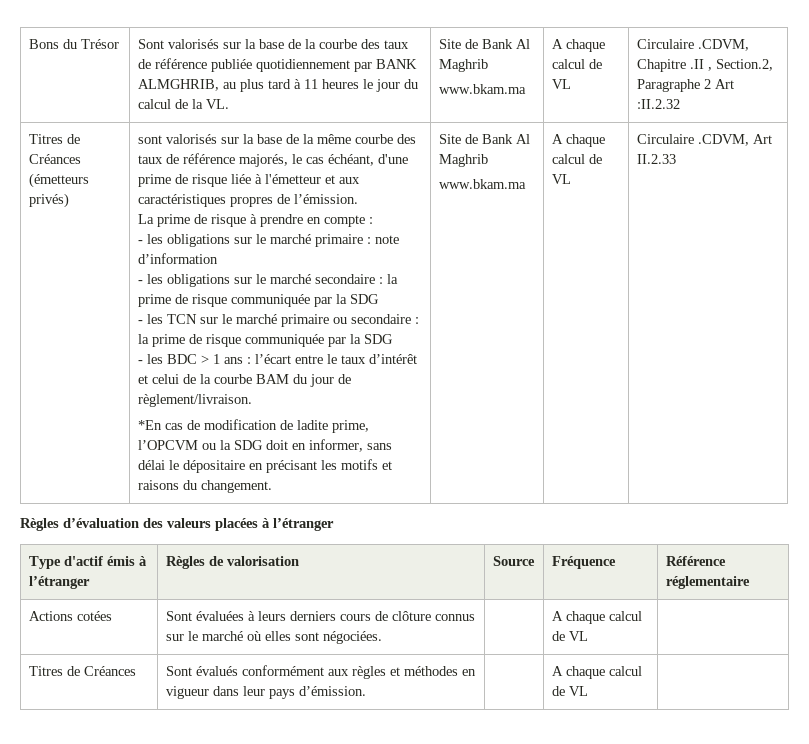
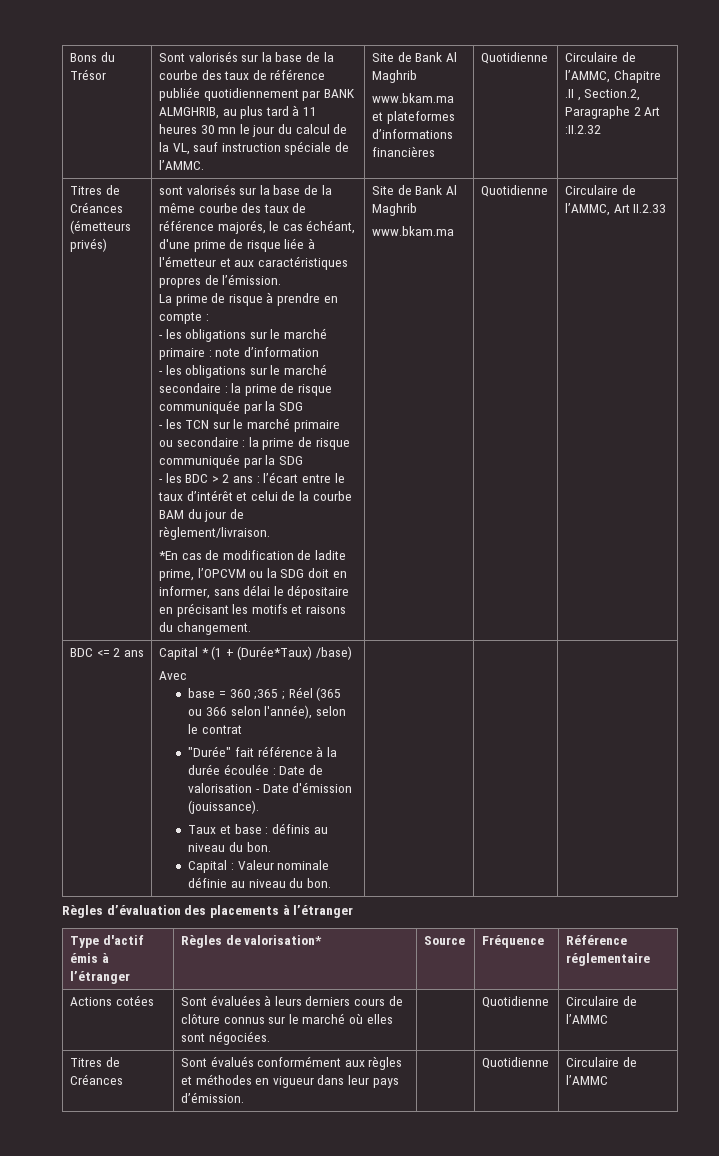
(359, 84) none -> [200,125,237,134] 30 mn
[205,99,229,109] [438,39,530,49] [438,59,488,72] [438,84,526,94] [551,39,605,52] [551,59,602,69] [551,79,571,89] [636,39,749,51] VL. | Site de Bank Al Maghrib // www.bkam.ma | A chaque calcul de VL | Circulaire .CDVM, -> [172,141,350,155] [158,160,204,170] [371,52,457,62] [371,70,417,83] [371,93,454,103] [371,111,455,124] [371,129,453,139] [371,146,435,157] [480,52,548,64] [564,52,636,62] [564,70,610,83] VL, sauf instruction spéciale de l’AMMC. | Site de Bank Al Maghrib // www.bkam.ma et plateformes d’informations financières | Quotidienne | Circulaire de l’AMMC,
[212,354,220,364] 1 -> [222,474,230,483] 2
[551,134,605,147] [551,154,602,164] [551,174,571,184] [636,134,749,146] A chaque calcul de VL | Circulaire .CDVM, -> [480,185,548,197] [564,185,636,195] [564,203,610,216] Quotidienne | Circulaire de l’AMMC,
(676, 159) none -> [69,648,144,657] [158,646,353,660] [158,671,187,680] [188,687,342,701] [188,705,346,719] [188,724,243,734] [188,746,337,757] [188,764,323,775] [188,782,353,793] [188,800,260,814] [188,823,328,834] [188,842,271,852] [188,860,330,873] [188,877,331,888] // BDC <= 2 ans | Capital * (1 + (Durée*Taux) /base) // Avec // base = 360 ;365 ; Réel (365 ou 366 selon l'année), selon le contrat // "Durée" fait référence à la durée écoulée : Date de valorisation - Date d'émission (jouissance). // Taux et base : définis au niveau du bon. // Capital : Valeur nominale définie au niveau du bon. | | |
[167,518,258,531] valeurs placées -> [209,905,279,918] placements
[226,556,299,566] valorisation -> [244,935,323,945] valorisation*
[551,611,642,624] [551,631,588,641] A chaque calcul de VL | -> [481,996,549,1008] [565,996,637,1006] [565,1014,608,1024] Quotidienne | Circulaire de l’AMMC
[551,666,642,679] [551,686,588,696] A chaque calcul de VL | -> [481,1057,549,1069] [565,1057,637,1067] [565,1075,608,1085] Quotidienne | Circulaire de l’AMMC

